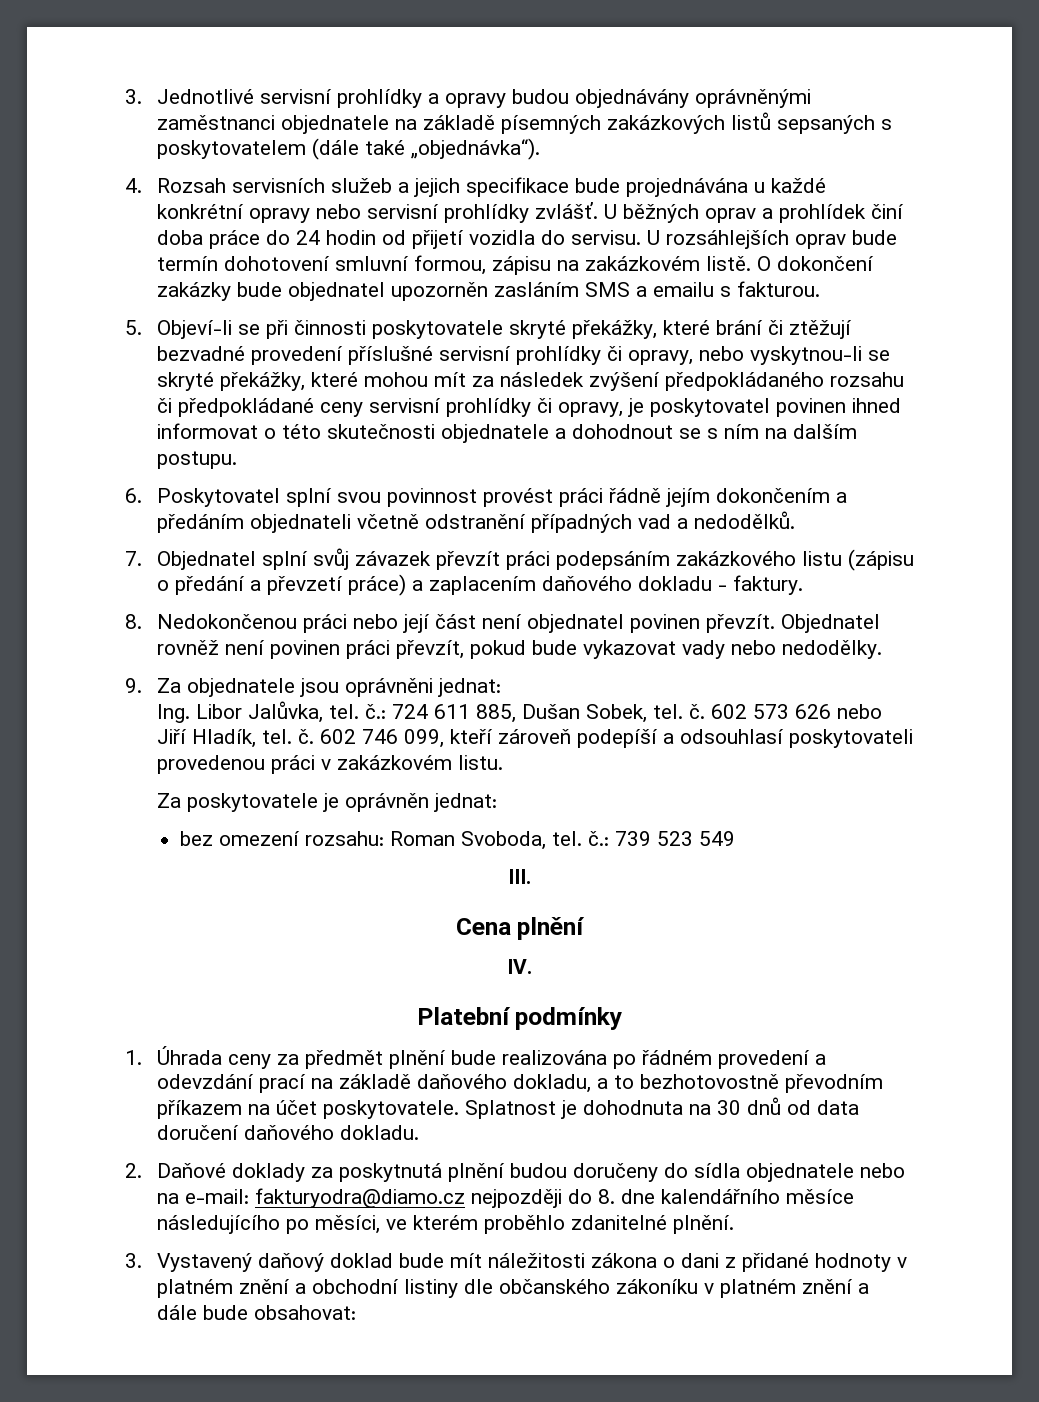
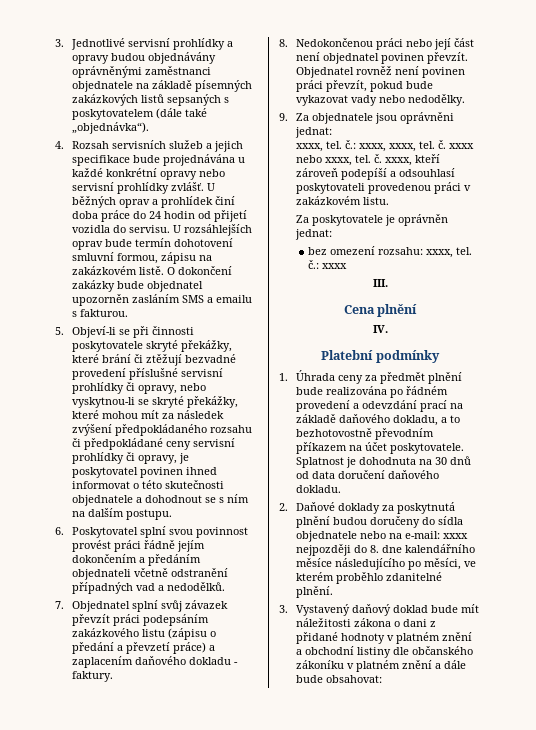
[156,701,882,723] [156,729,444,748] Ing. Libor Jalůvka, tel. č.: 724 611 885, Dušan Sobek, tel. č. 602 573 626 nebo Jiří Hladík, tel. č. 602 746 099, -> [296,140,475,152] [296,154,413,166] xxxx, tel. č.: xxxx, xxxx, tel. č. xxxx nebo xxxx, tel. č. xxxx,
[389,831,735,850] Roman Svoboda, tel. č.: 739 523 549 -> [426,247,473,258] [308,260,348,269] xxxx, tel. č.: xxxx
[254,1188,465,1208] fakturyodra@diamo.cz -> [443,533,469,539] xxxx

